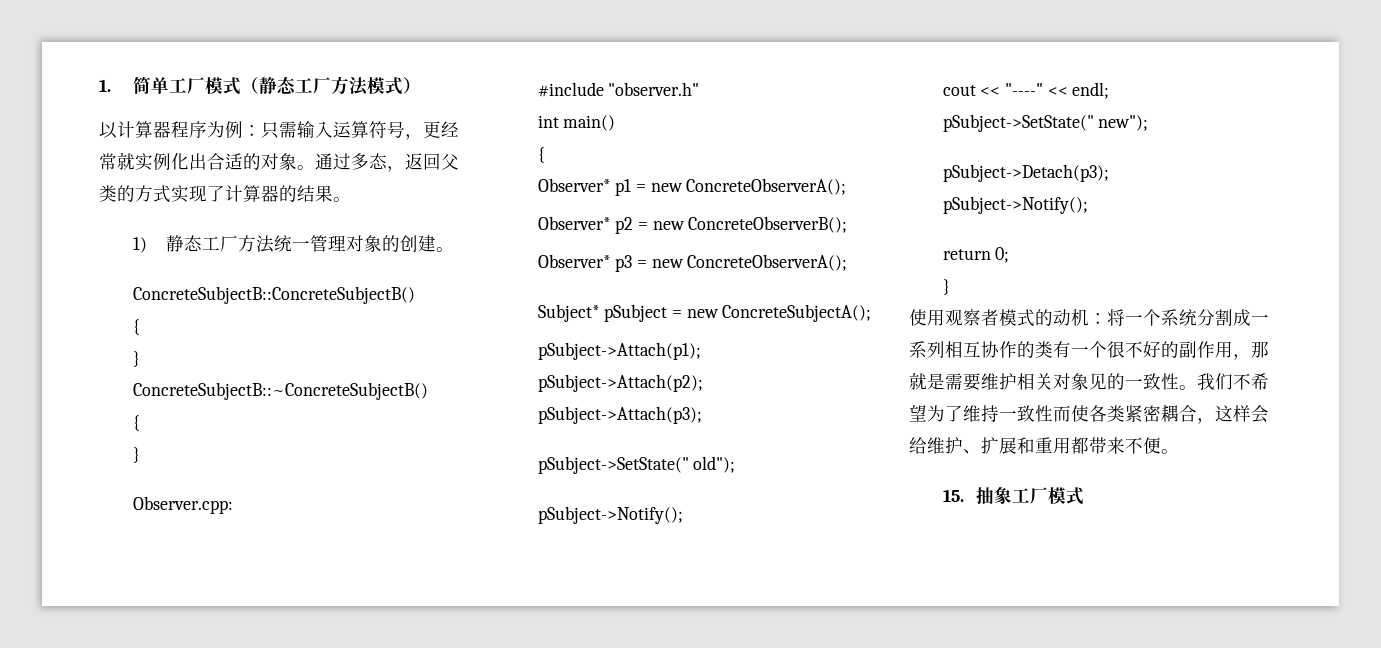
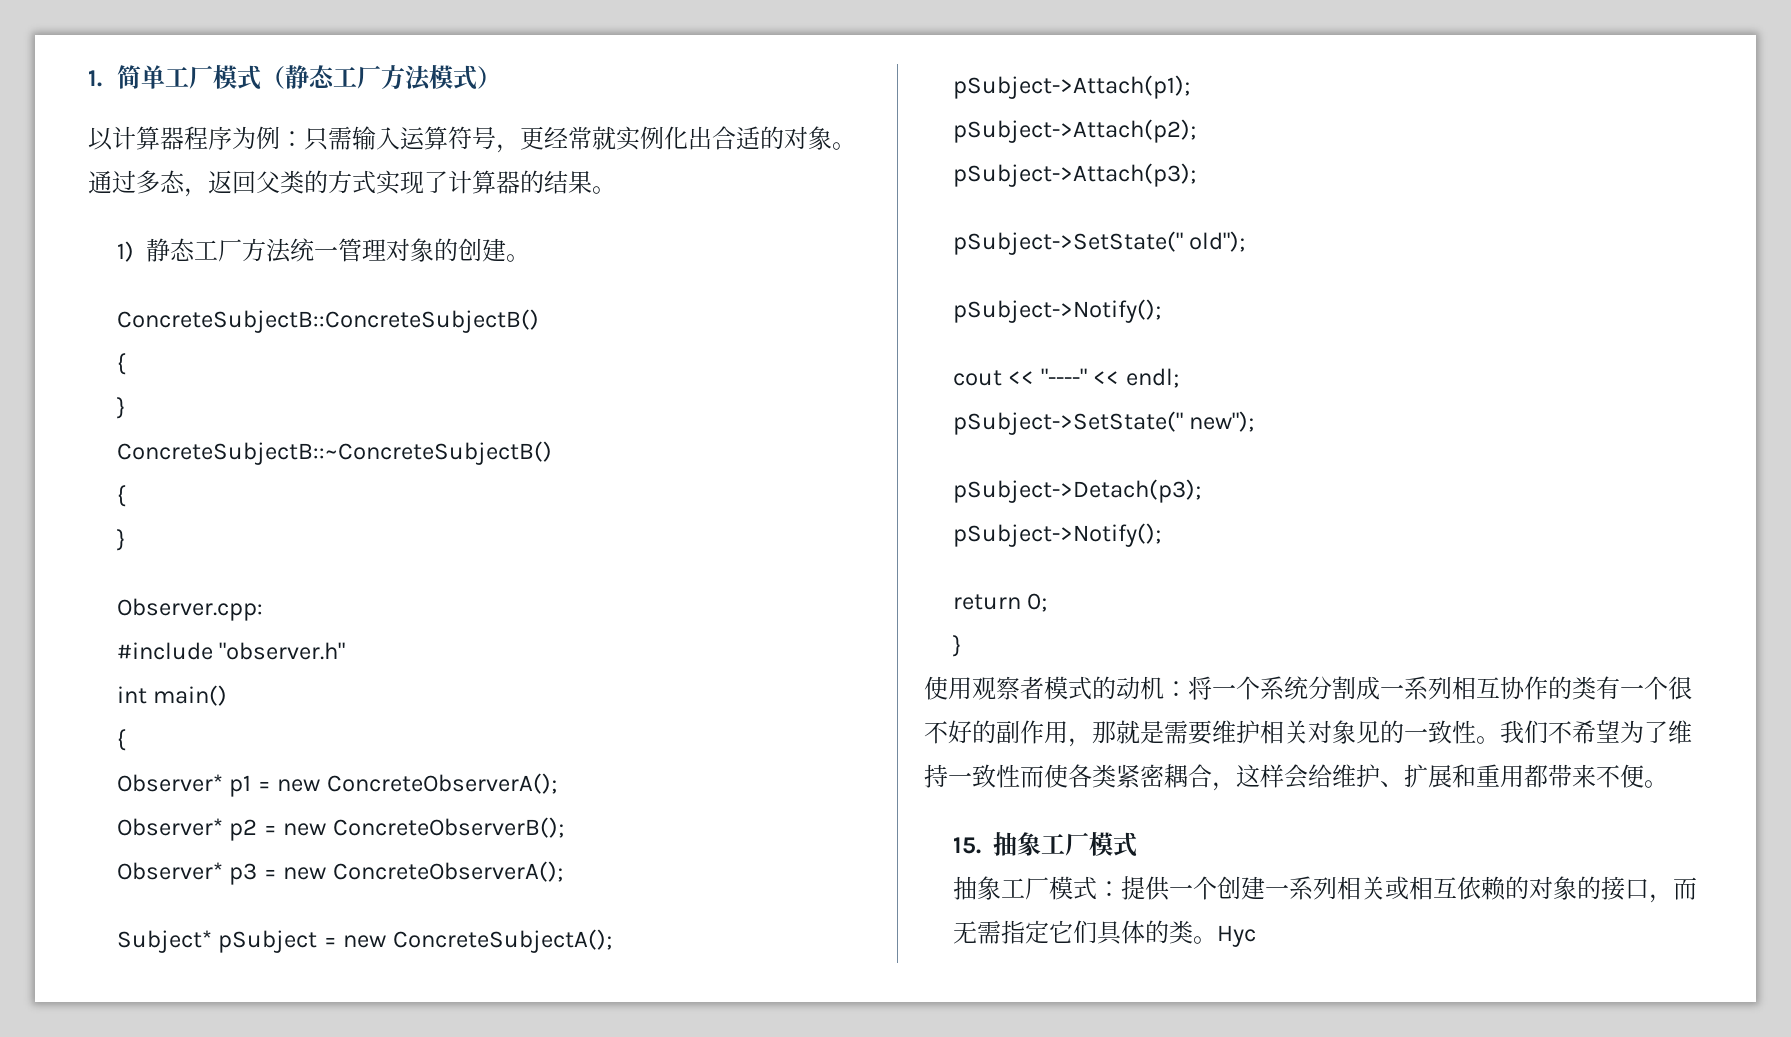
(1085, 496) none -> [952,876,1697,903] [952,920,1256,947] // 抽象工厂模式：提供一个创建一系列相关或相互依赖的对象的接口，而无需指定它们具体的类。Hyc

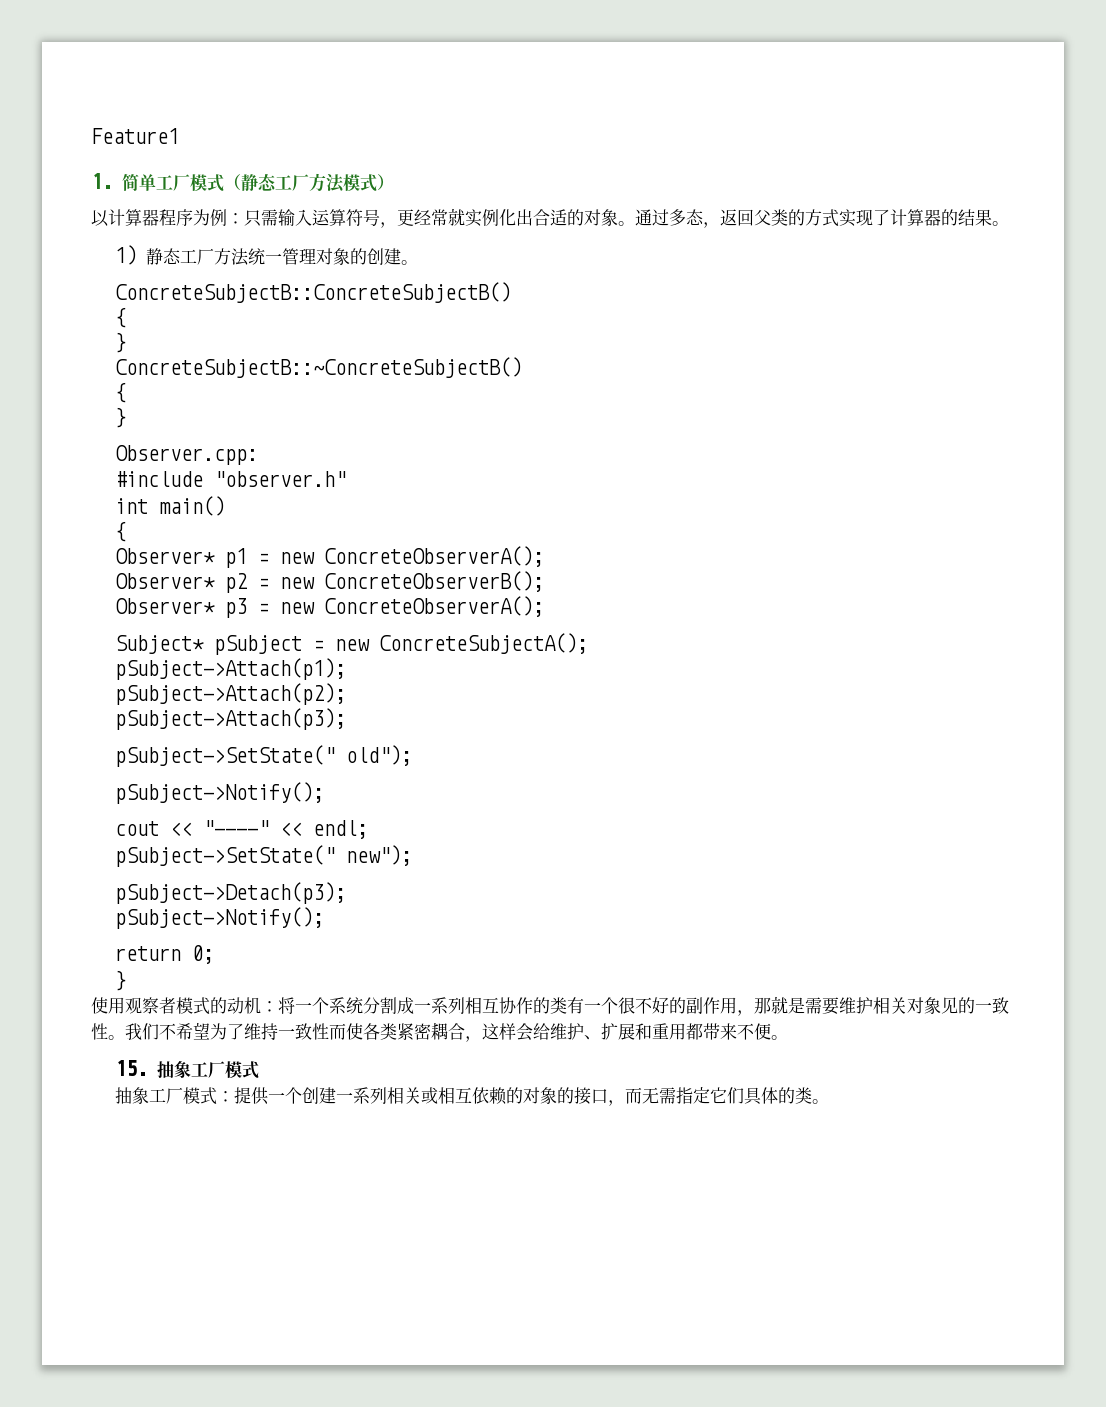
(88, 78) none -> [91,128,179,144] Feature1 //
[1216,925,1256,947] Hyc -> (830, 1101) none

